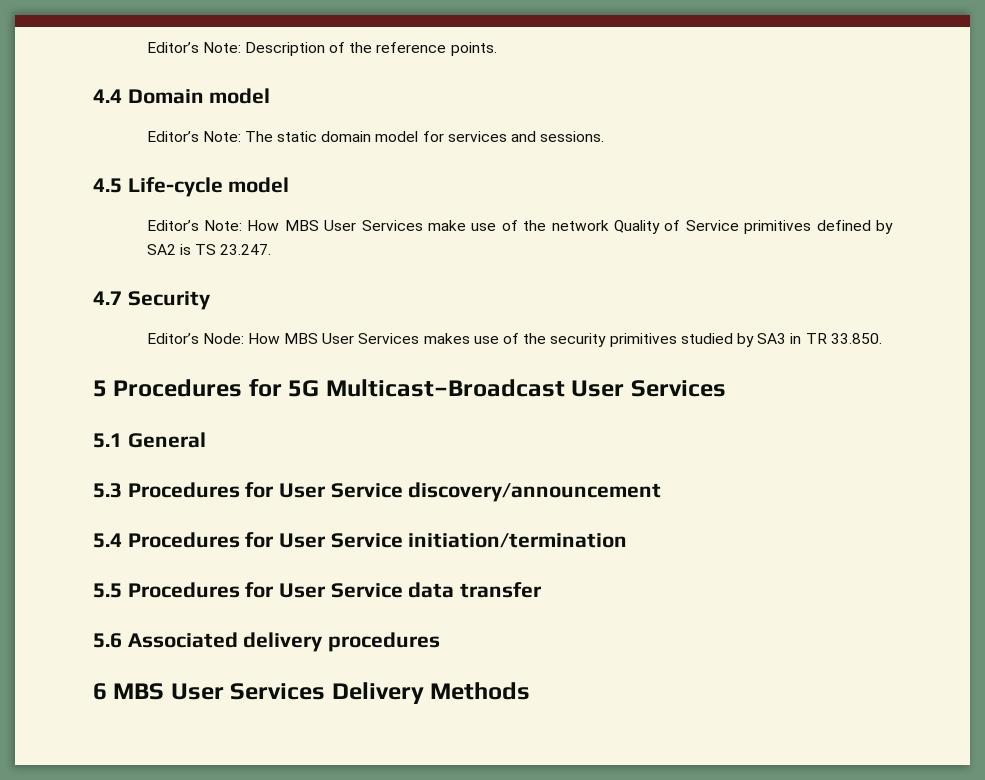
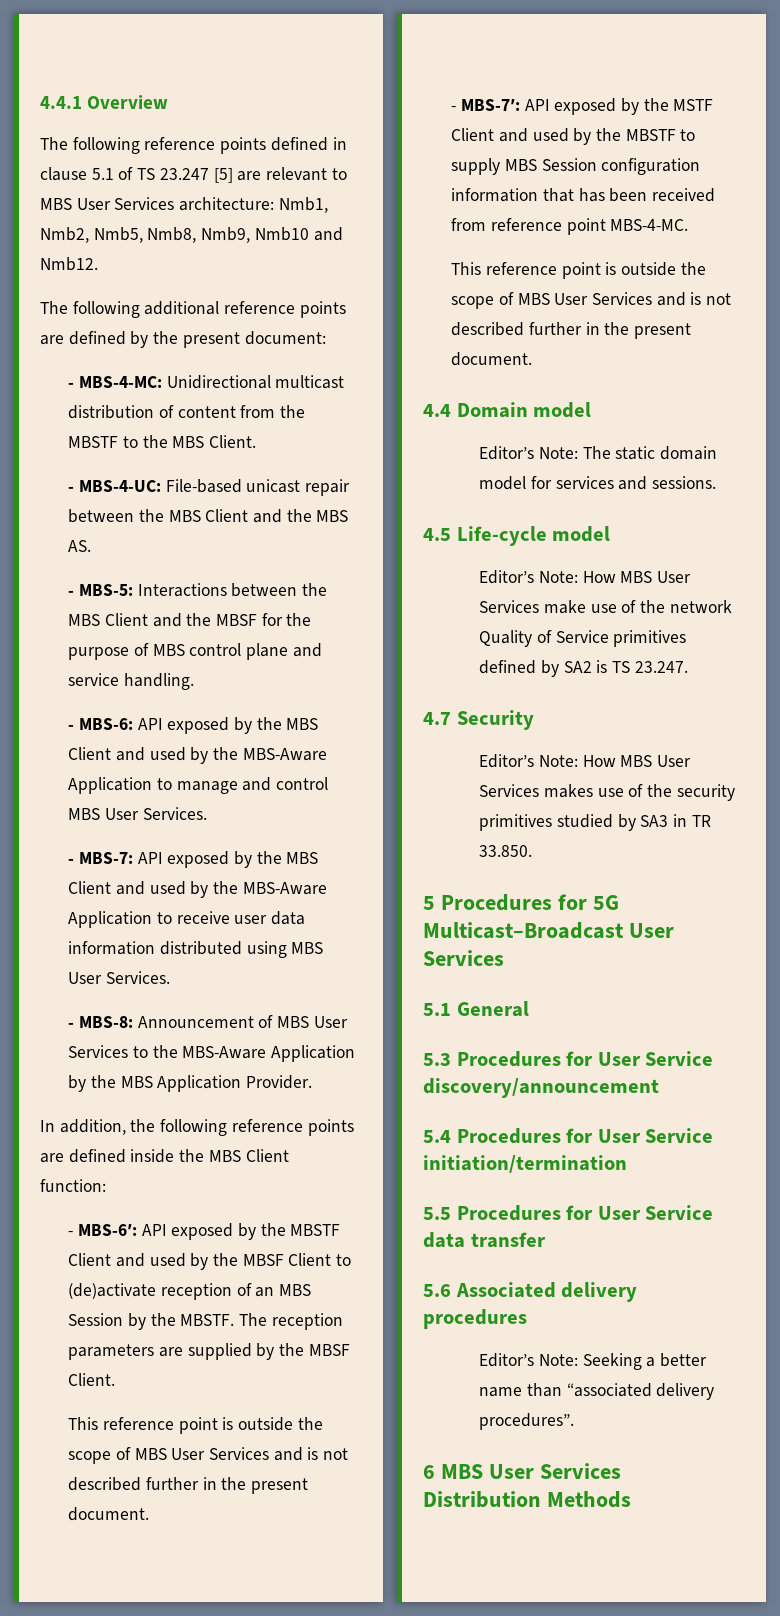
[146,42,497,56] Editor’s Note: Description of the reference points. -> [40,95,169,109] [40,137,347,154] [40,167,347,183] [40,197,328,213] [40,227,343,243] [40,257,98,271] [40,301,346,318] [40,331,326,348] [68,375,345,389] [68,405,306,419] [68,435,257,448] [68,479,351,496] [68,509,349,523] [68,540,92,552] [68,583,328,597] [68,613,312,627] [68,643,322,660] [68,673,194,690] [68,717,319,734] [68,747,327,764] [68,777,329,794] [68,807,207,820] [68,851,319,868] [68,881,327,898] [68,911,306,928] [68,941,324,958] [68,971,170,984] [68,1015,348,1028] [68,1045,356,1062] [68,1075,313,1092] [40,1119,354,1136] [40,1149,289,1163] [40,1179,106,1192] [68,1223,341,1240] [68,1253,352,1270] [68,1283,312,1300] [68,1313,343,1330] [68,1343,350,1360] [68,1373,116,1386] [68,1417,323,1434] [68,1447,349,1464] [68,1477,309,1494] [68,1507,150,1521] [451,98,714,115] [451,128,696,145] [451,158,701,175] [451,188,716,202] [451,218,689,235] [451,262,706,279] [451,292,732,309] [451,322,692,339] [451,352,533,366] 4.4.1 Overview // The following reference points defined in clause 5.1 of TS 23.247 [5] are relevant to MBS User Services architecture: Nmb1, Nmb2, Nmb5, Nmb8, Nmb9, Nmb10 and Nmb12. // The following additional reference points are defined by the present document: // - MBS-4-MC: Unidirectional multicast distribution of content from the MBSTF to the MBS Client. // - MBS-4-UC: File-based unicast repair between the MBS Client and the MBS AS. // - MBS-5: Interactions between the MBS Client and the MBSF for the purpose of MBS control plane and service handling. // - MBS-6: API exposed by the MBS Client and used by the MBS-Aware Application to manage and control MBS User Services. // - MBS-7: API exposed by the MBS Client and used by the MBS-Aware Application to receive user data information distributed using MBS User Services. // - MBS-8: Announcement of MBS User Services to the MBS-Aware Application by the MBS Application Provider. // In addition, the following reference points are defined inside the MBS Client function: // - MBS-6′: API exposed by the MBSTF Client and used by the MBSF Client to (de)activate reception of an MBS Session by the MBSTF. The reception parameters are supplied by the MBSF Client. // This reference point is outside the scope of MBS User Services and is not described further in the present document. // - MBS-7′: API exposed by the MSTF Client and used by the MBSTF to supply MBS Session configuration information that has been received from reference point MBS-4-MC. // This reference point is outside the scope of MBS User Services and is not described further in the present document.
[202,333,244,344] Node: -> [538,755,578,767] Note:
(441, 642) none -> [479,1353,708,1370] [479,1383,715,1400] [479,1413,575,1430] // Editor’s Note: Seeking a better name than “associated delivery procedures”.
[331,682,424,704] Delivery -> [423,1491,541,1508] Distribution

